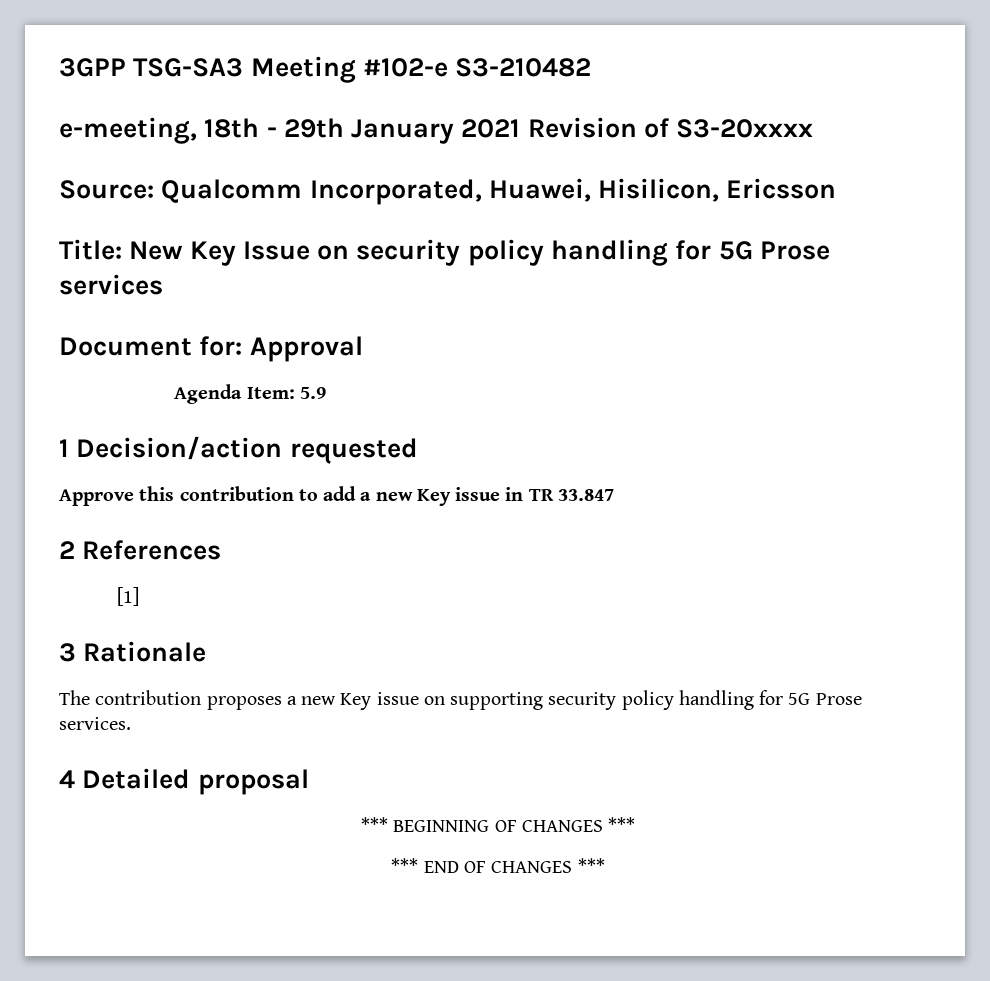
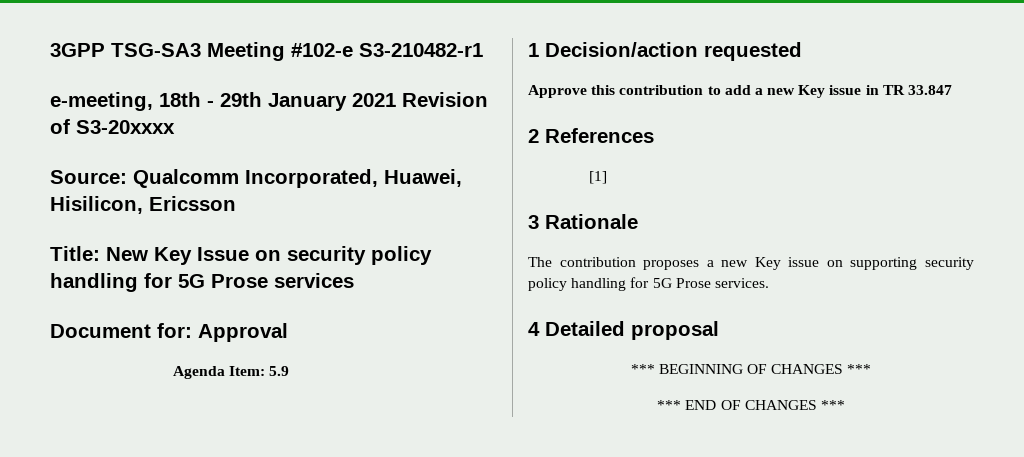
[455,58,592,77] S3-210482 -> [359,43,483,57] S3-210482-r1

